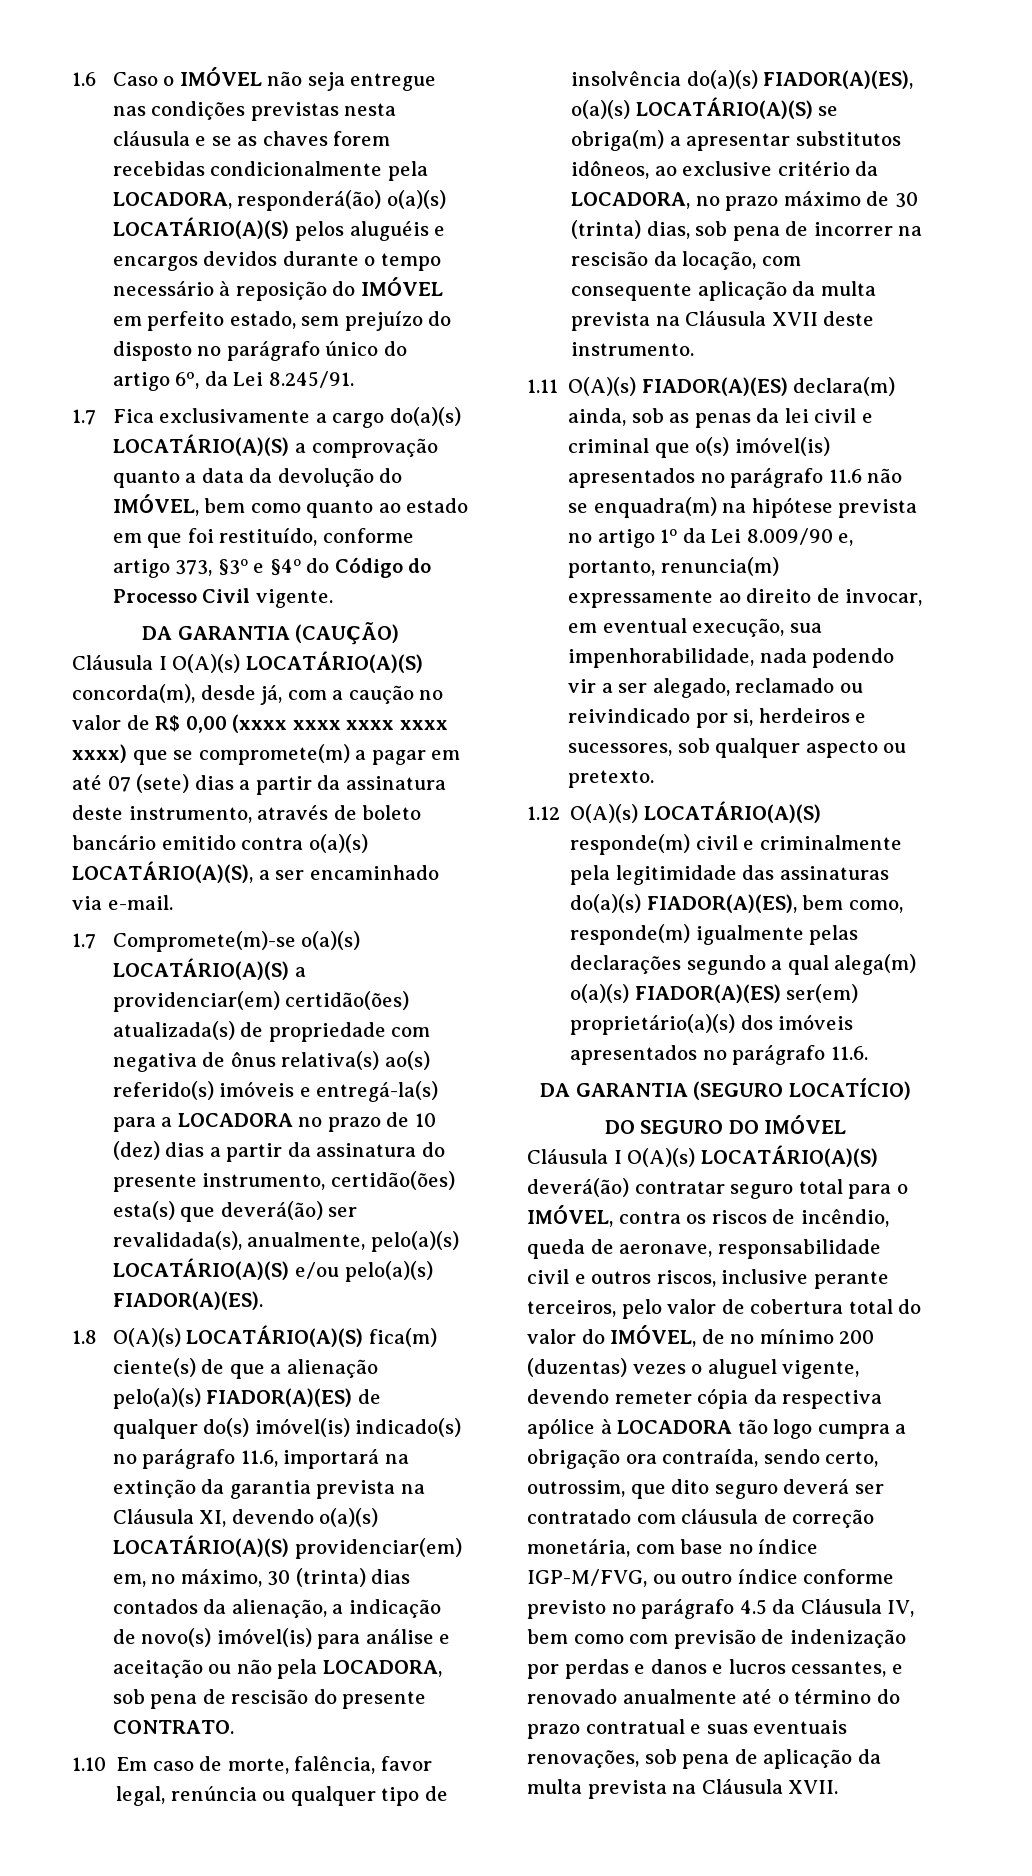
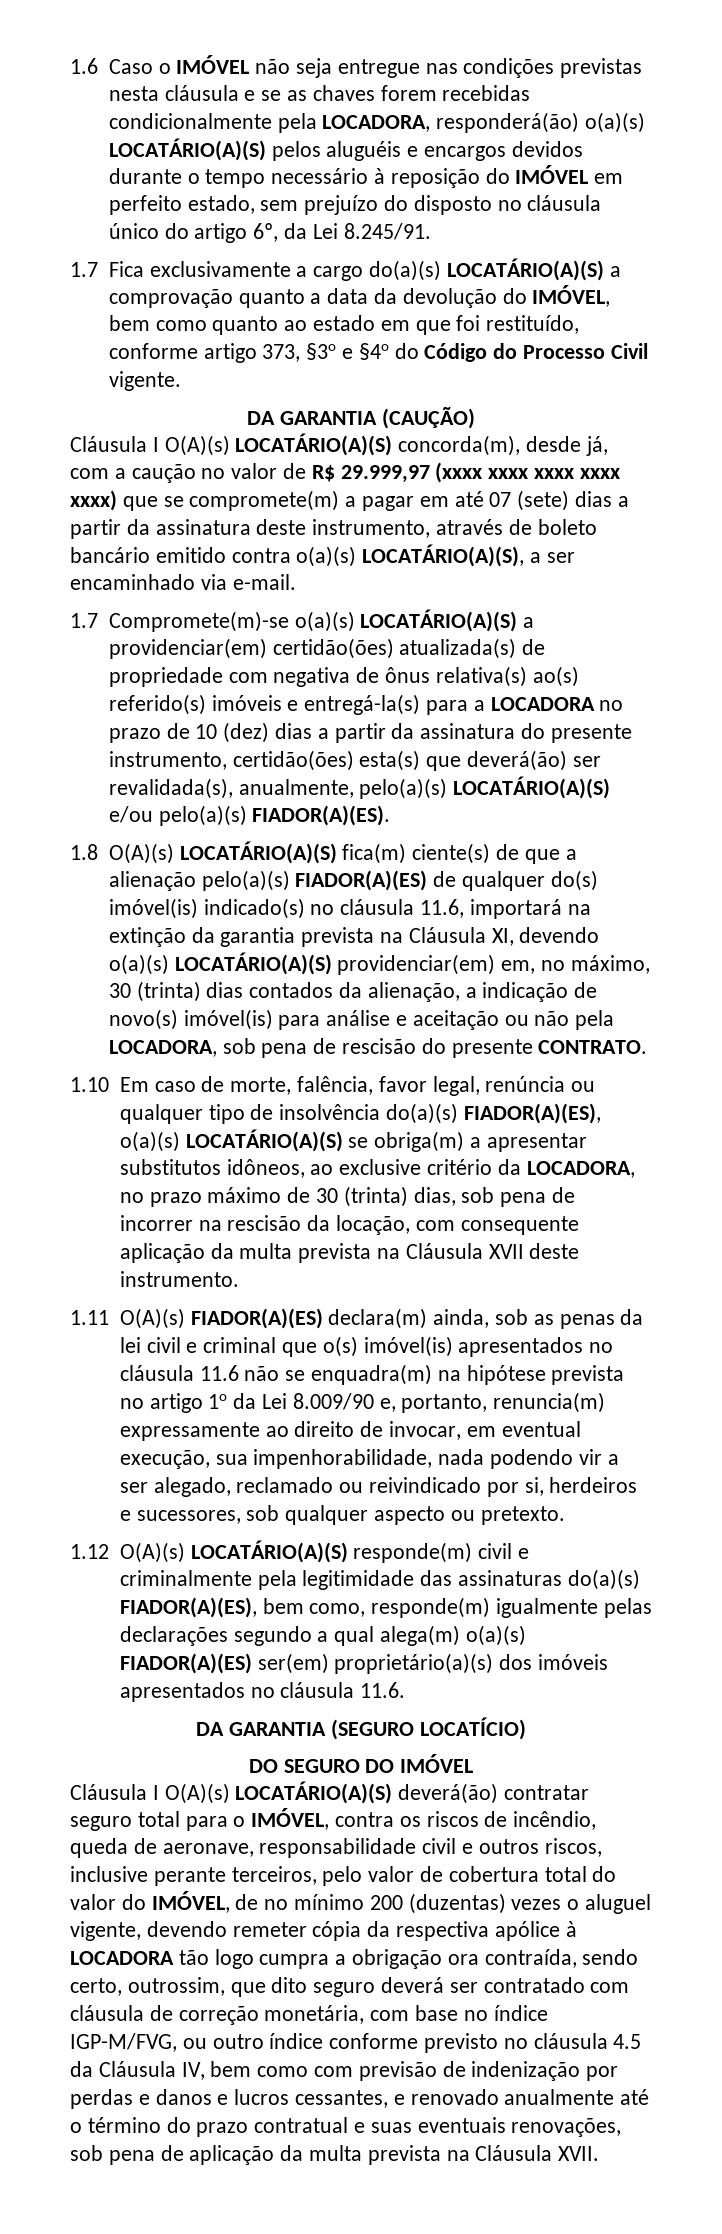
[226,341,320,361] parágrafo -> [527,195,602,211] cláusula
[185,716,227,733] 0,00 -> [340,465,430,483] 29.999,97
[142,1449,236,1469] parágrafo -> [340,899,415,915] cláusula
[730,468,824,488] parágrafo -> [119,1365,194,1381] cláusula
[732,1045,826,1065] parágrafo -> [280,1682,355,1698] cláusula
[641,1599,735,1619] parágrafo -> [533,2033,608,2049] cláusula

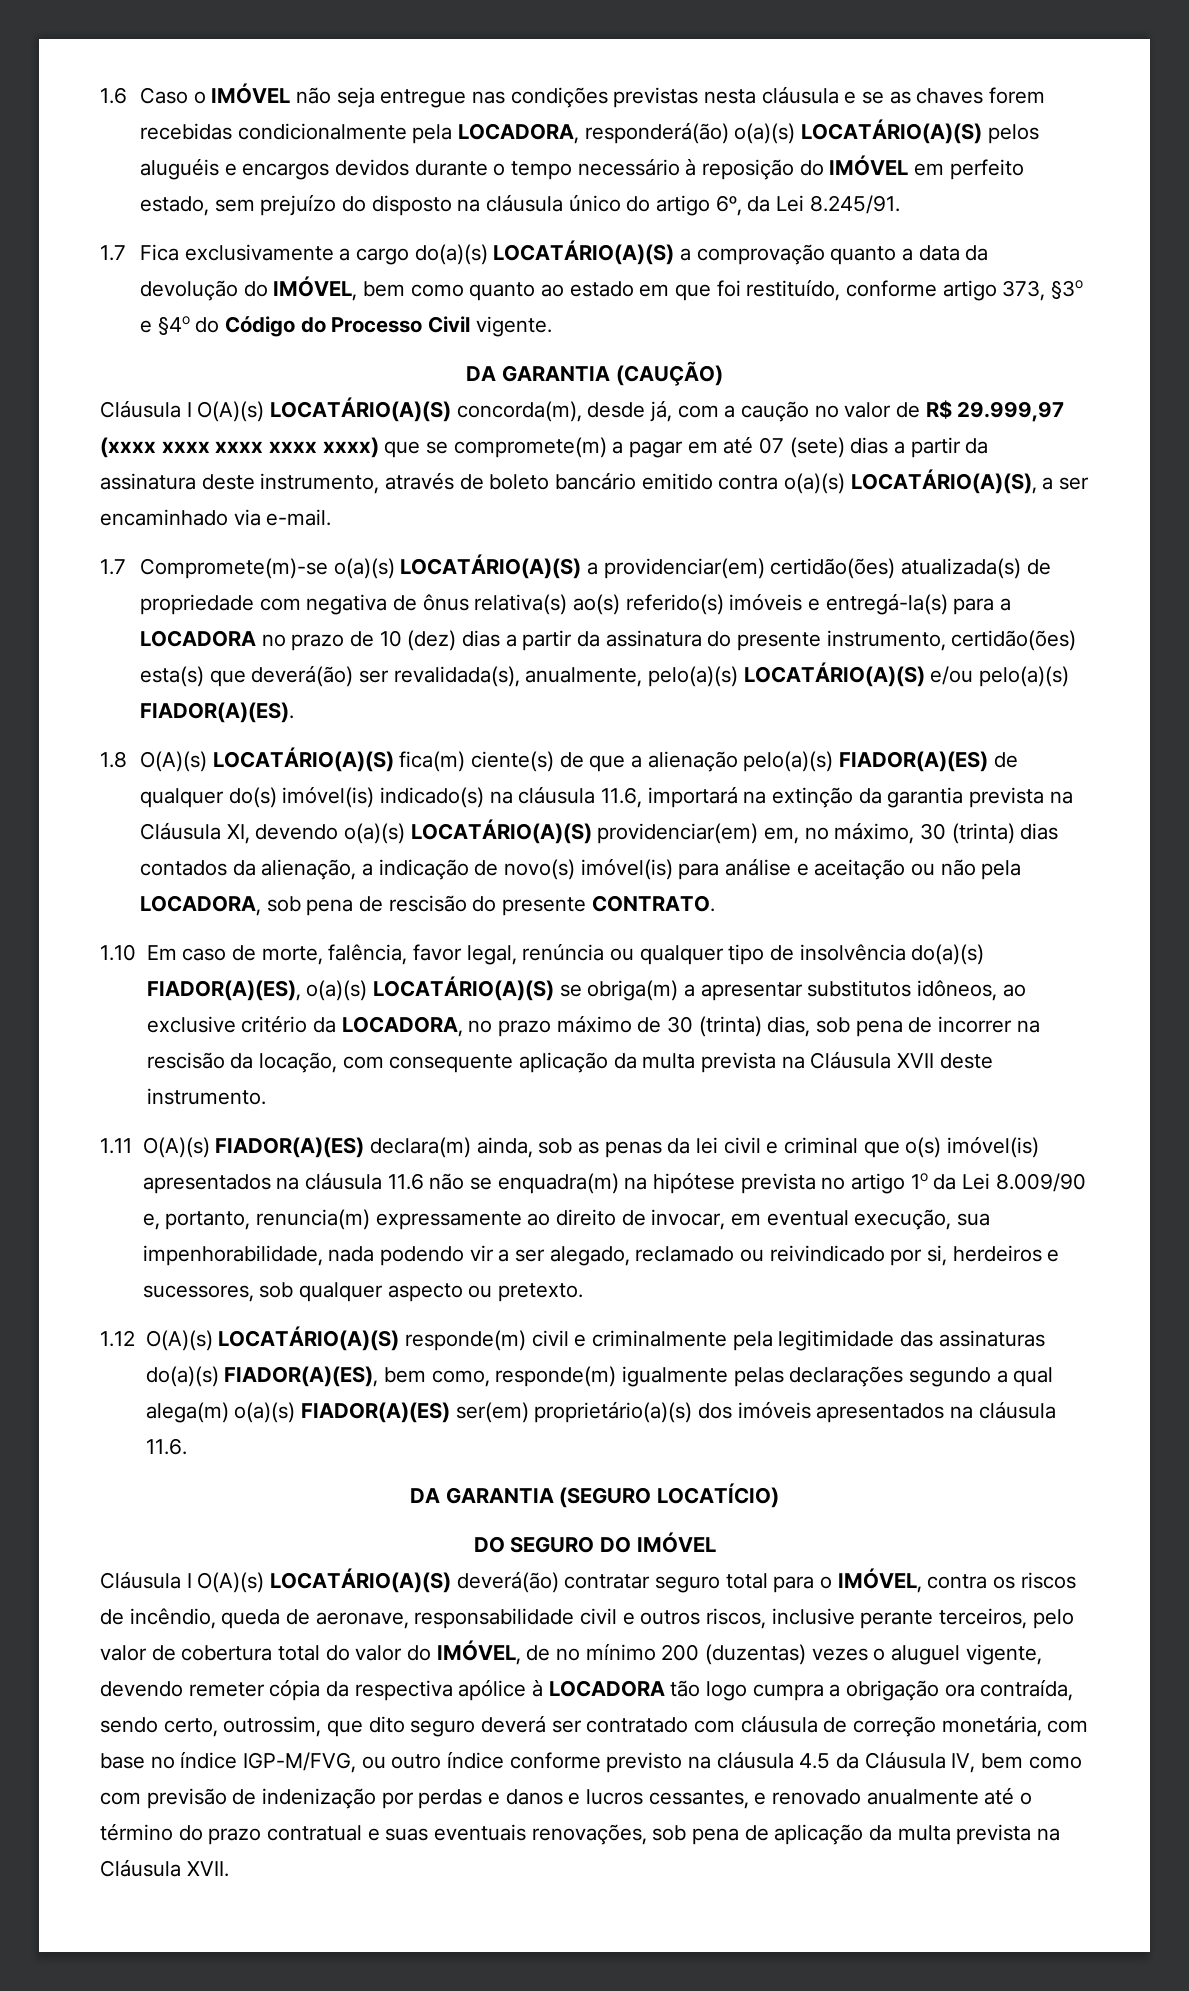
[497,200,522,211] no -> [457,199,481,212] na
[310,904,335,915] no -> [489,791,513,804] na
[589,1342,614,1353] no -> [276,1177,300,1190] na
[250,1687,275,1698] no -> [949,1406,973,1419] na
[503,2038,528,2049] no -> [688,1756,712,1769] na

